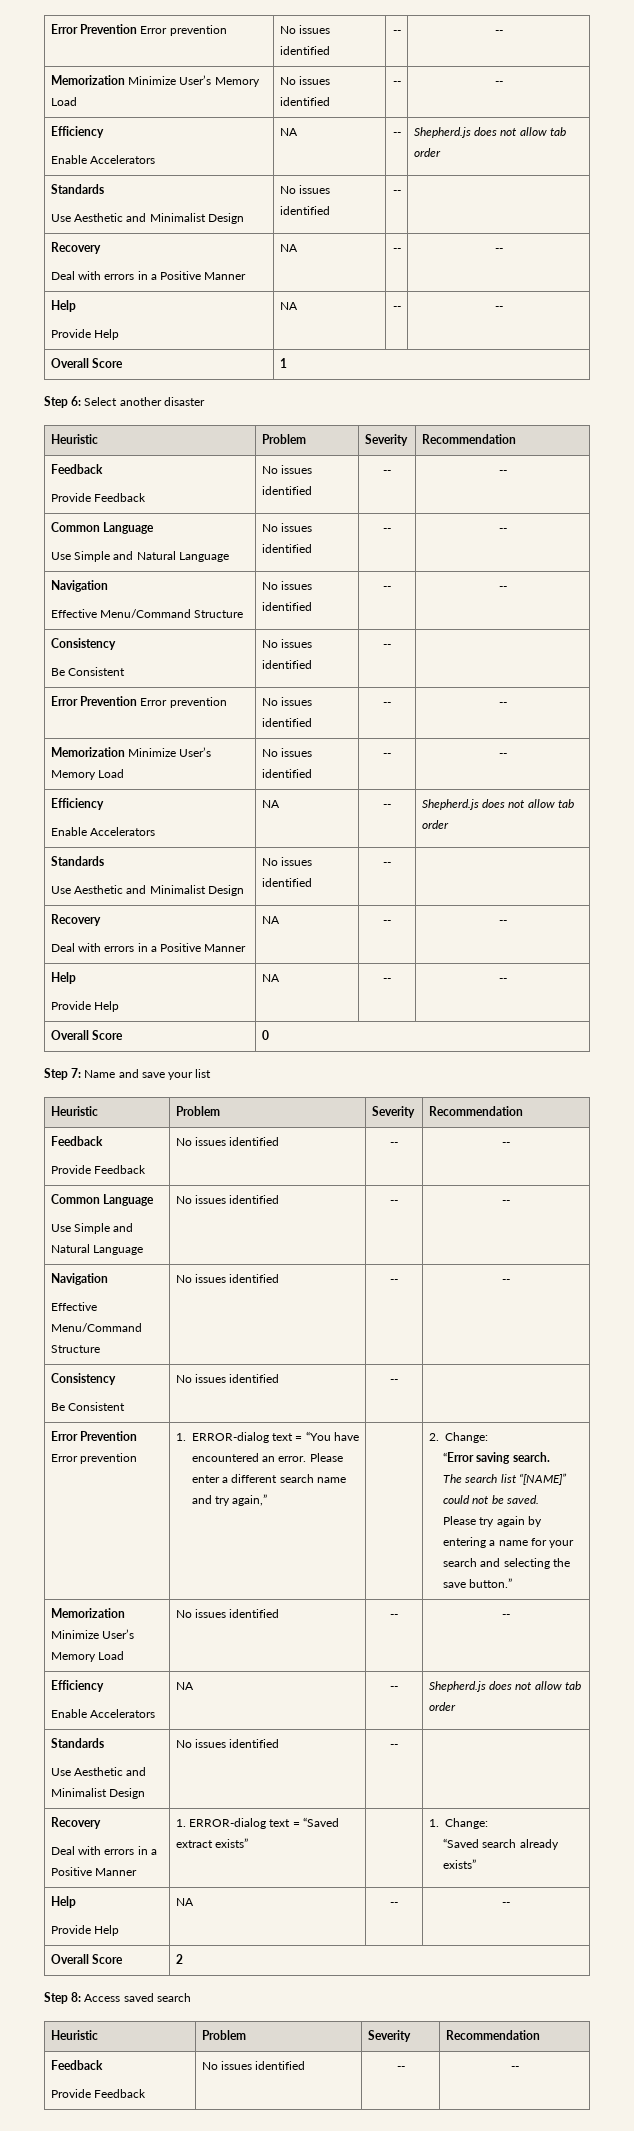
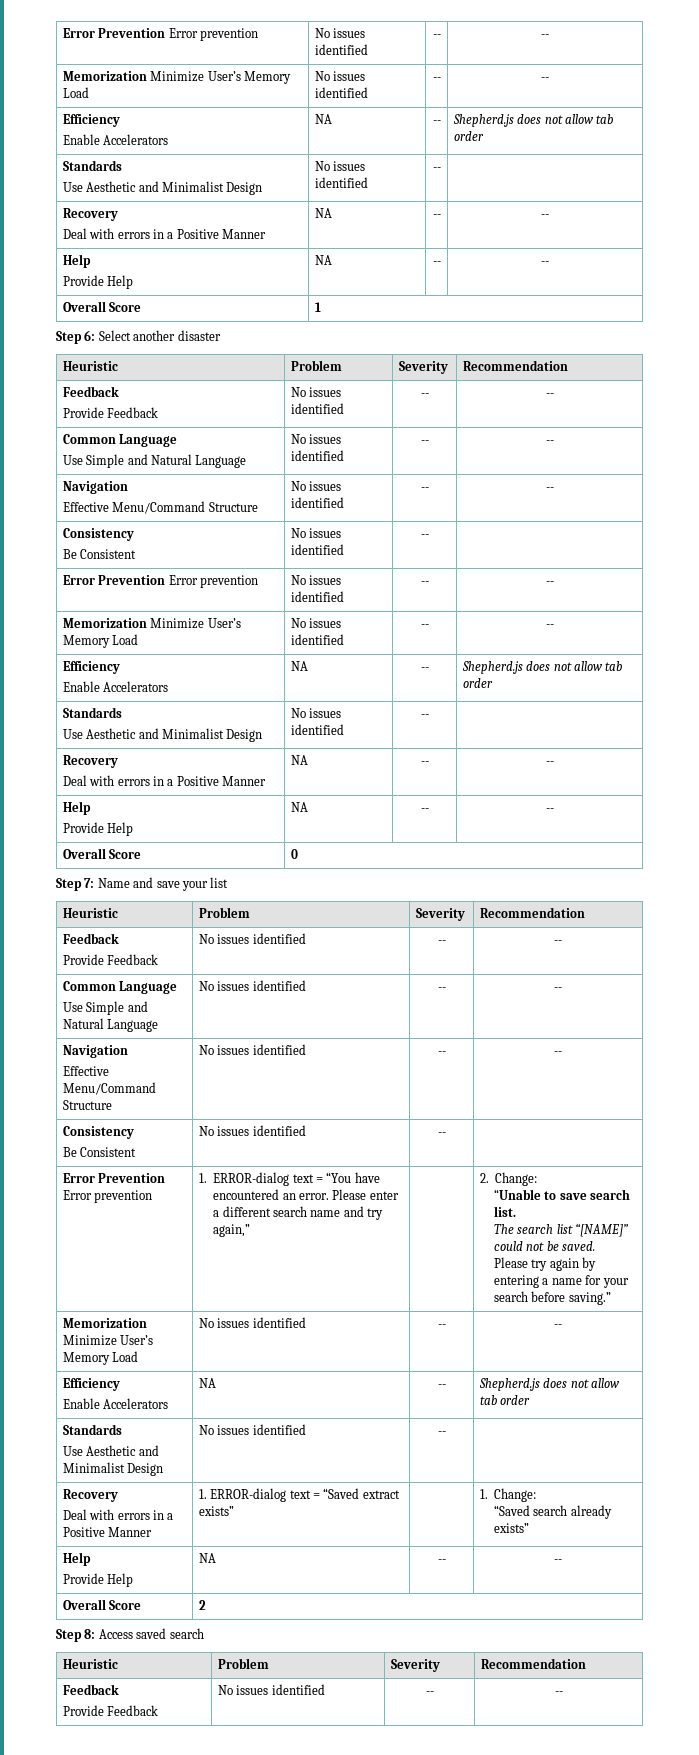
[443,1452,550,1464] “Error saving search. -> [494,1189,631,1200] [494,1206,517,1217] “Unable to save search list.
[480,1558,570,1569] [443,1578,513,1588] and selecting the save button.” -> [531,1291,611,1305] before saving.”

